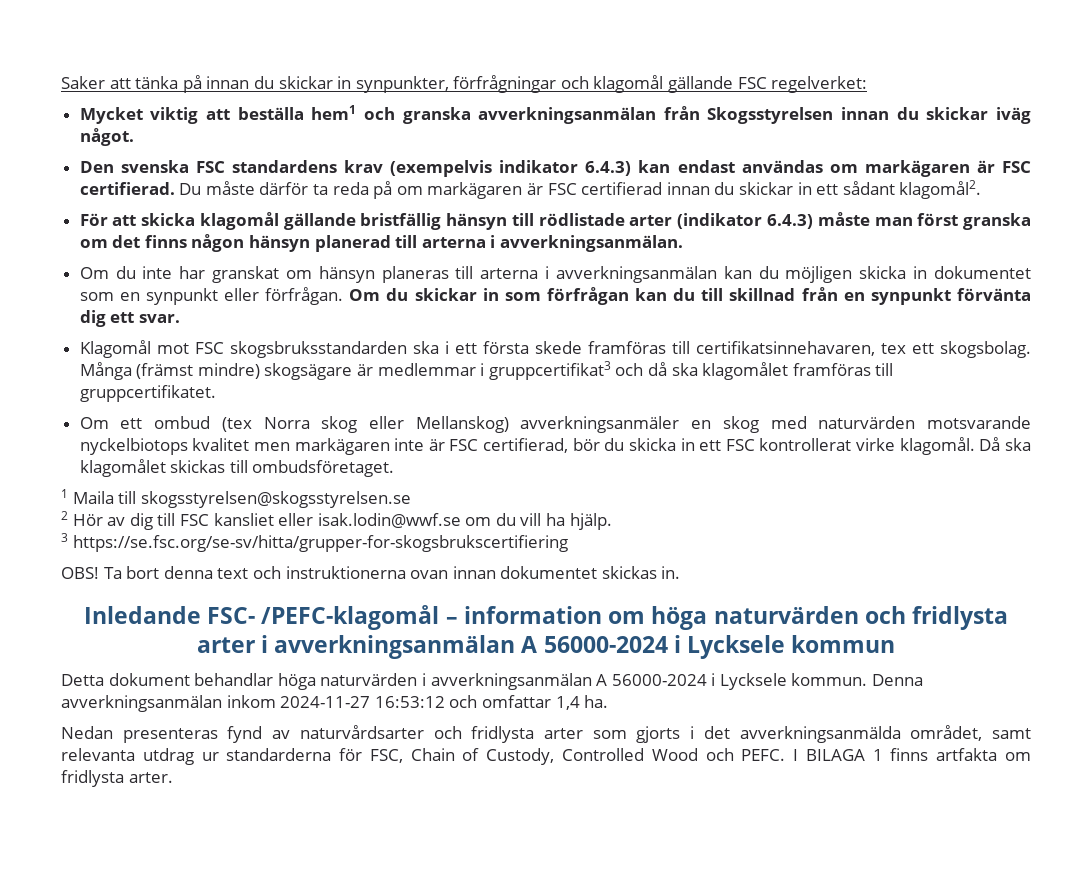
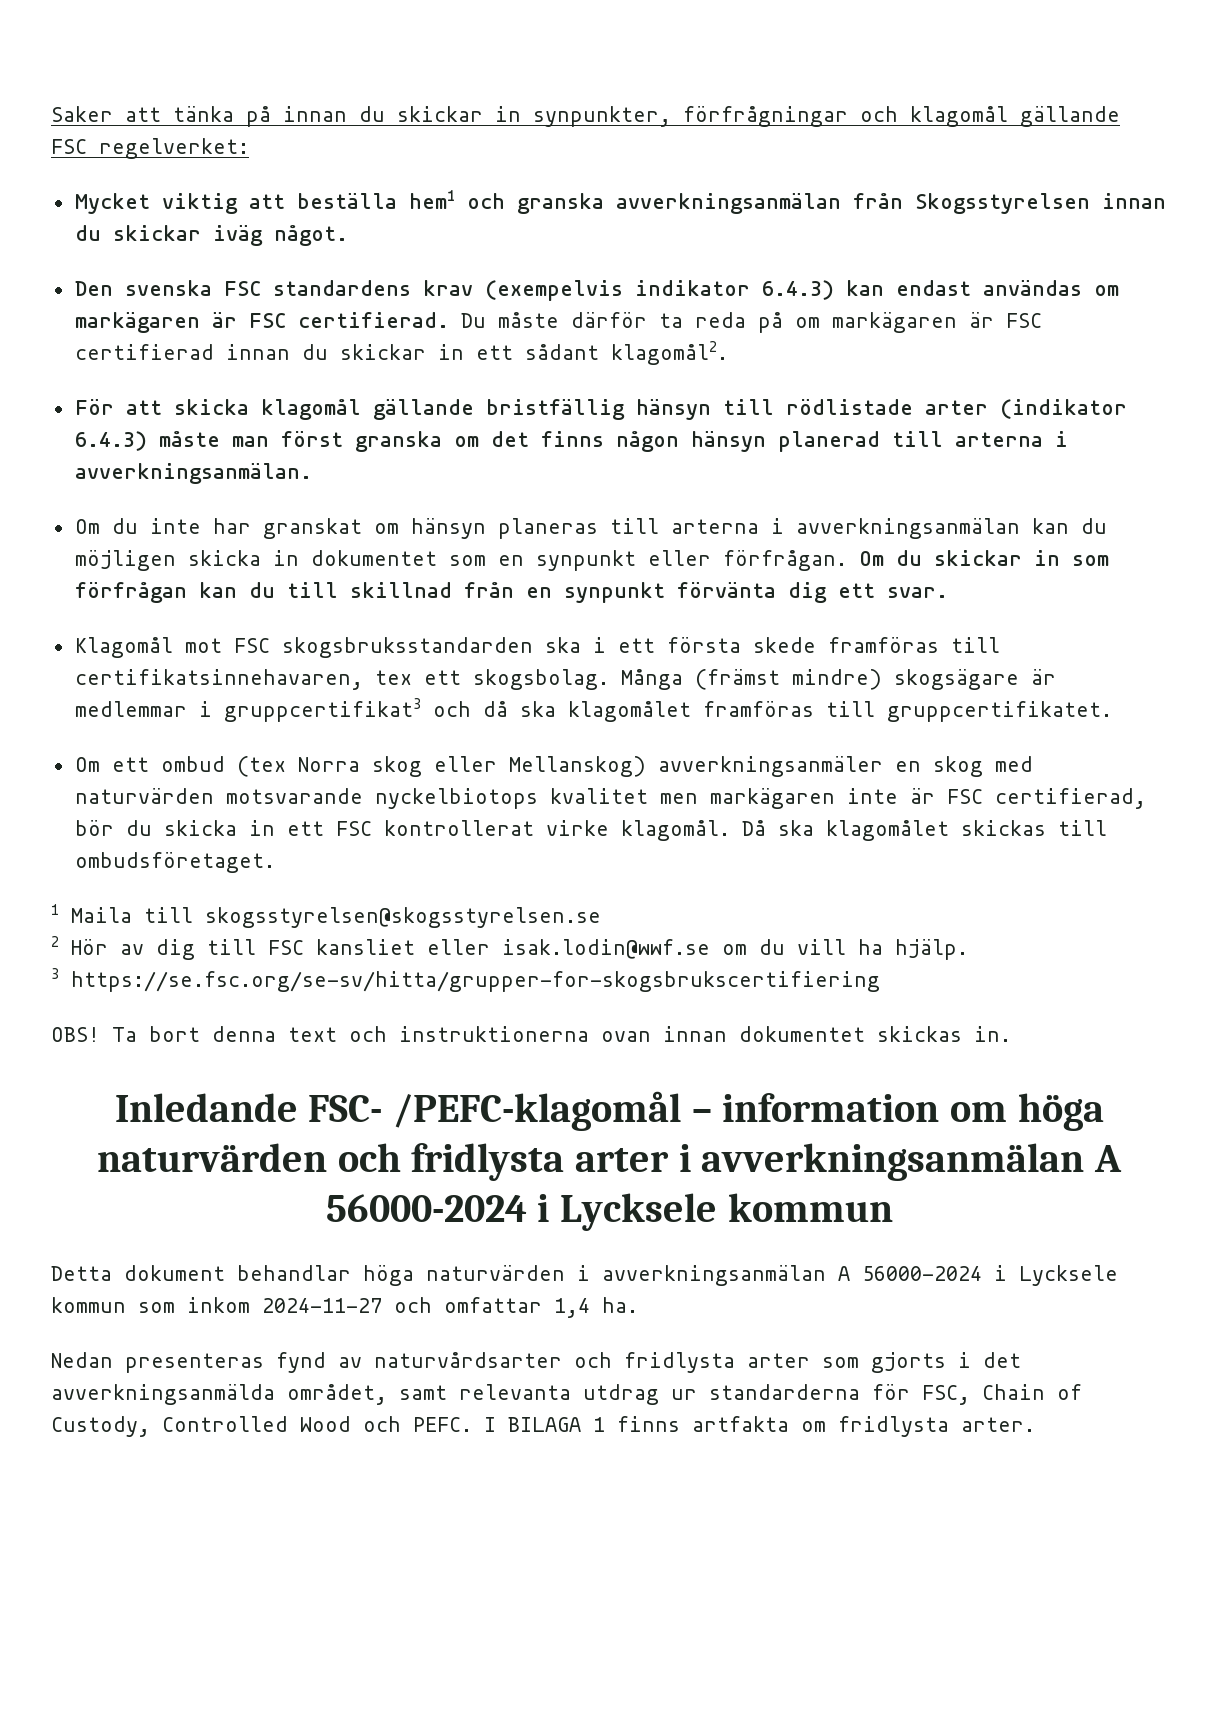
[791,673,924,686] [61,695,222,712] kommun. Denna avverkningsanmälan -> [51,1297,175,1313] kommun som
[374,696,445,708] 16:53:12 -> (382, 1305) none

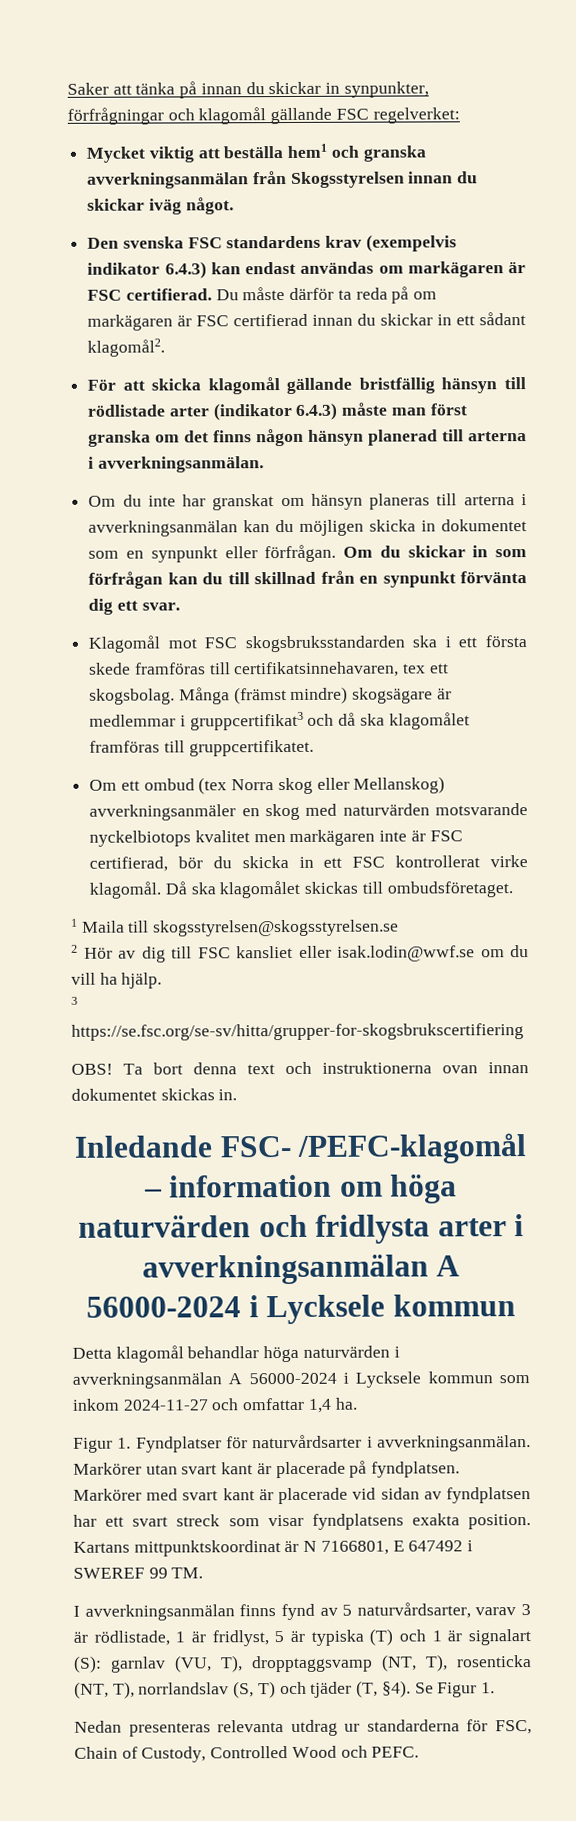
[124,1265,225,1281] dokument -> [115,1345,184,1363] klagomål
[51,1352,1021,1373] [51,1384,447,1405] Nedan presenteras fynd av naturvårdsarter och fridlysta arter som gjorts i det avverkningsanmälda området, samt -> [73,1434,531,1453] [73,1460,461,1479] [73,1487,531,1505] [73,1513,531,1530] [73,1540,474,1557] [73,1567,204,1579] [73,1602,531,1621] [73,1628,531,1647] [73,1654,532,1673] [74,1680,495,1699] [74,1720,211,1737] Figur 1. Fyndplatser för naturvårdsarter i avverkningsanmälan. Markörer utan svart kant är placerade på fyndplatsen. Markörer med svart kant är placerade vid sidan av fyndplatsen har ett svart streck som visar fyndplatsens exakta position. Kartans mittpunktskoordinat är N 7166801, E 647492 i SWEREF 99 TM. // I avverkningsanmälan finns fynd av 5 naturvårdsarter, varav 3 är rödlistade, 1 är fridlyst, 5 är typiska (T) och 1 är signalart (S): garnlav (VU, T), dropptaggsvamp (NT, T), rosenticka (NT, T), norrlandslav (S, T) och tjäder (T, §4). Se Figur 1. // Nedan presenteras
[484,1416,1035,1437] I BILAGA 1 finns artfakta om fridlysta arter. -> (420, 1752) none

